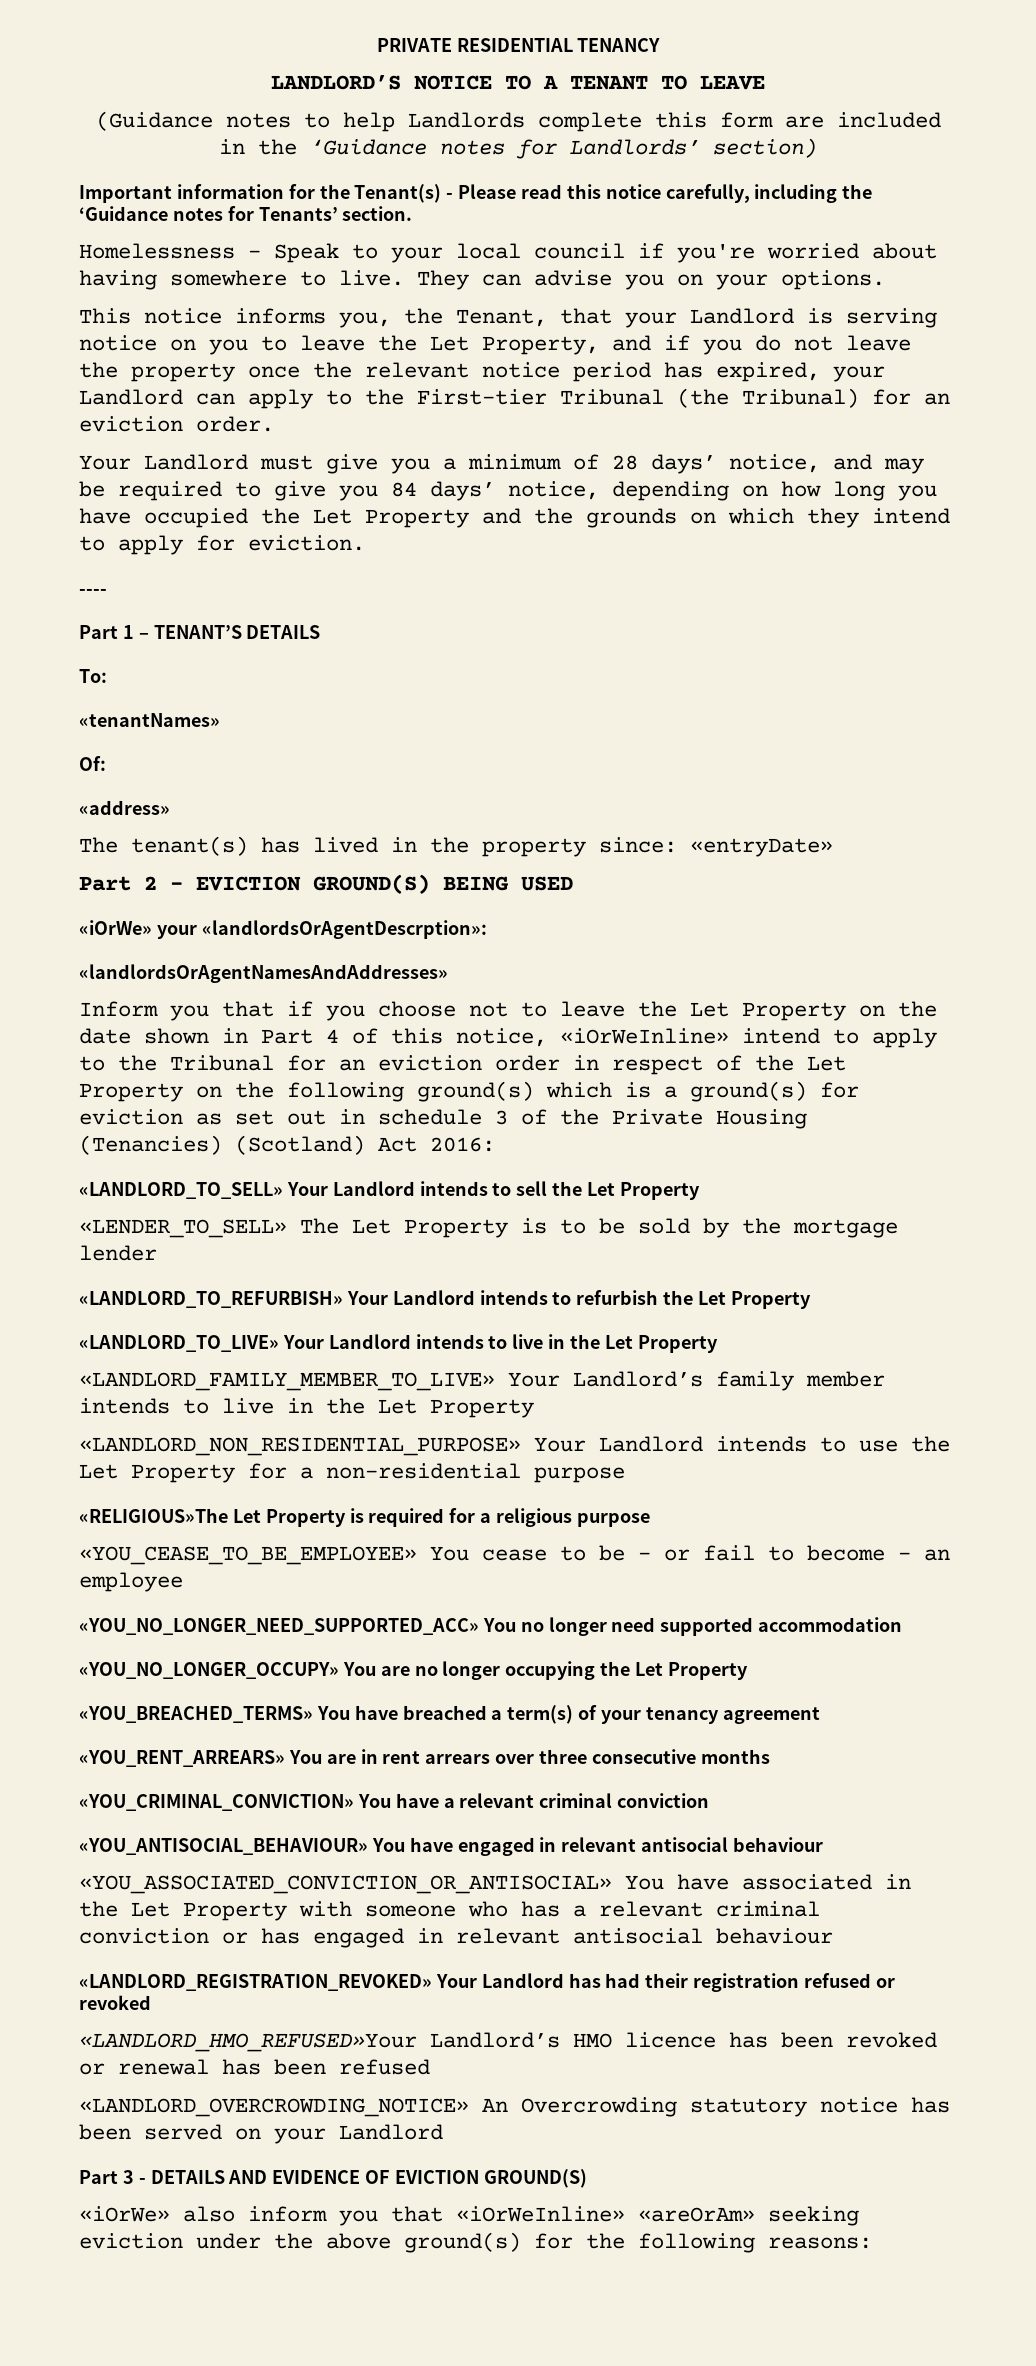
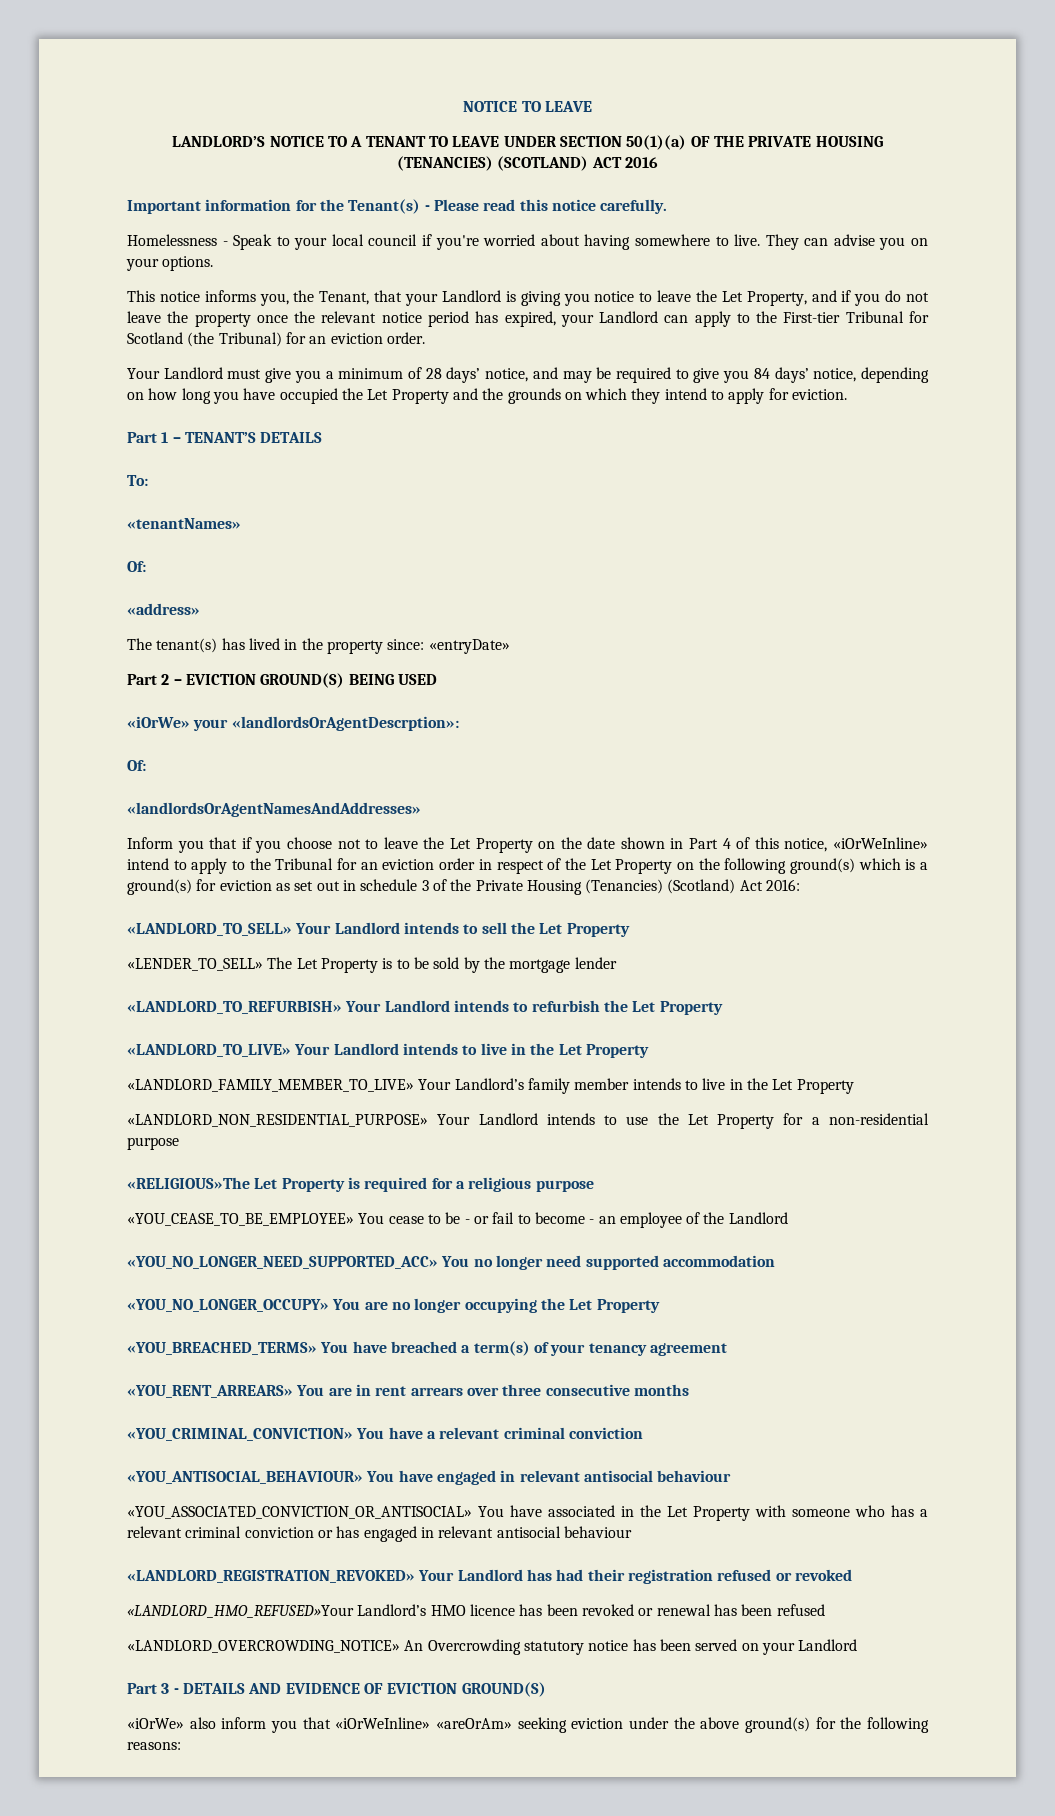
[376,38,661,52] PRIVATE RESIDENTIAL TENANCY -> [463,101,592,112] NOTICE TO LEAVE
[95,111,941,132] [219,138,817,159] // (Guidance notes to help Landlords complete this form are included in the ‘Guidance notes for Landlords’ section) -> [503,135,883,150] [397,156,658,171] UNDER SECTION 50(1)(a) OF THE PRIVATE HOUSING (TENANCIES) (SCOTLAND) ACT 2016
[665,184,873,203] [79,206,413,221] carefully, including the ‘Guidance notes for Tenants’ section. -> [600,199,668,214] carefully.
[846,308,937,328] [79,335,248,355] serving notice on you -> [520,291,635,306] giving you notice
(664, 397) none -> [909,311,930,323] [127,332,183,344] for Scotland
[79,589,107,595] // ---- -> (848, 394) none
(487, 929) none -> [127,760,146,771] // Of:
(183, 1582) none -> [686,1212,788,1224] of the Landlord

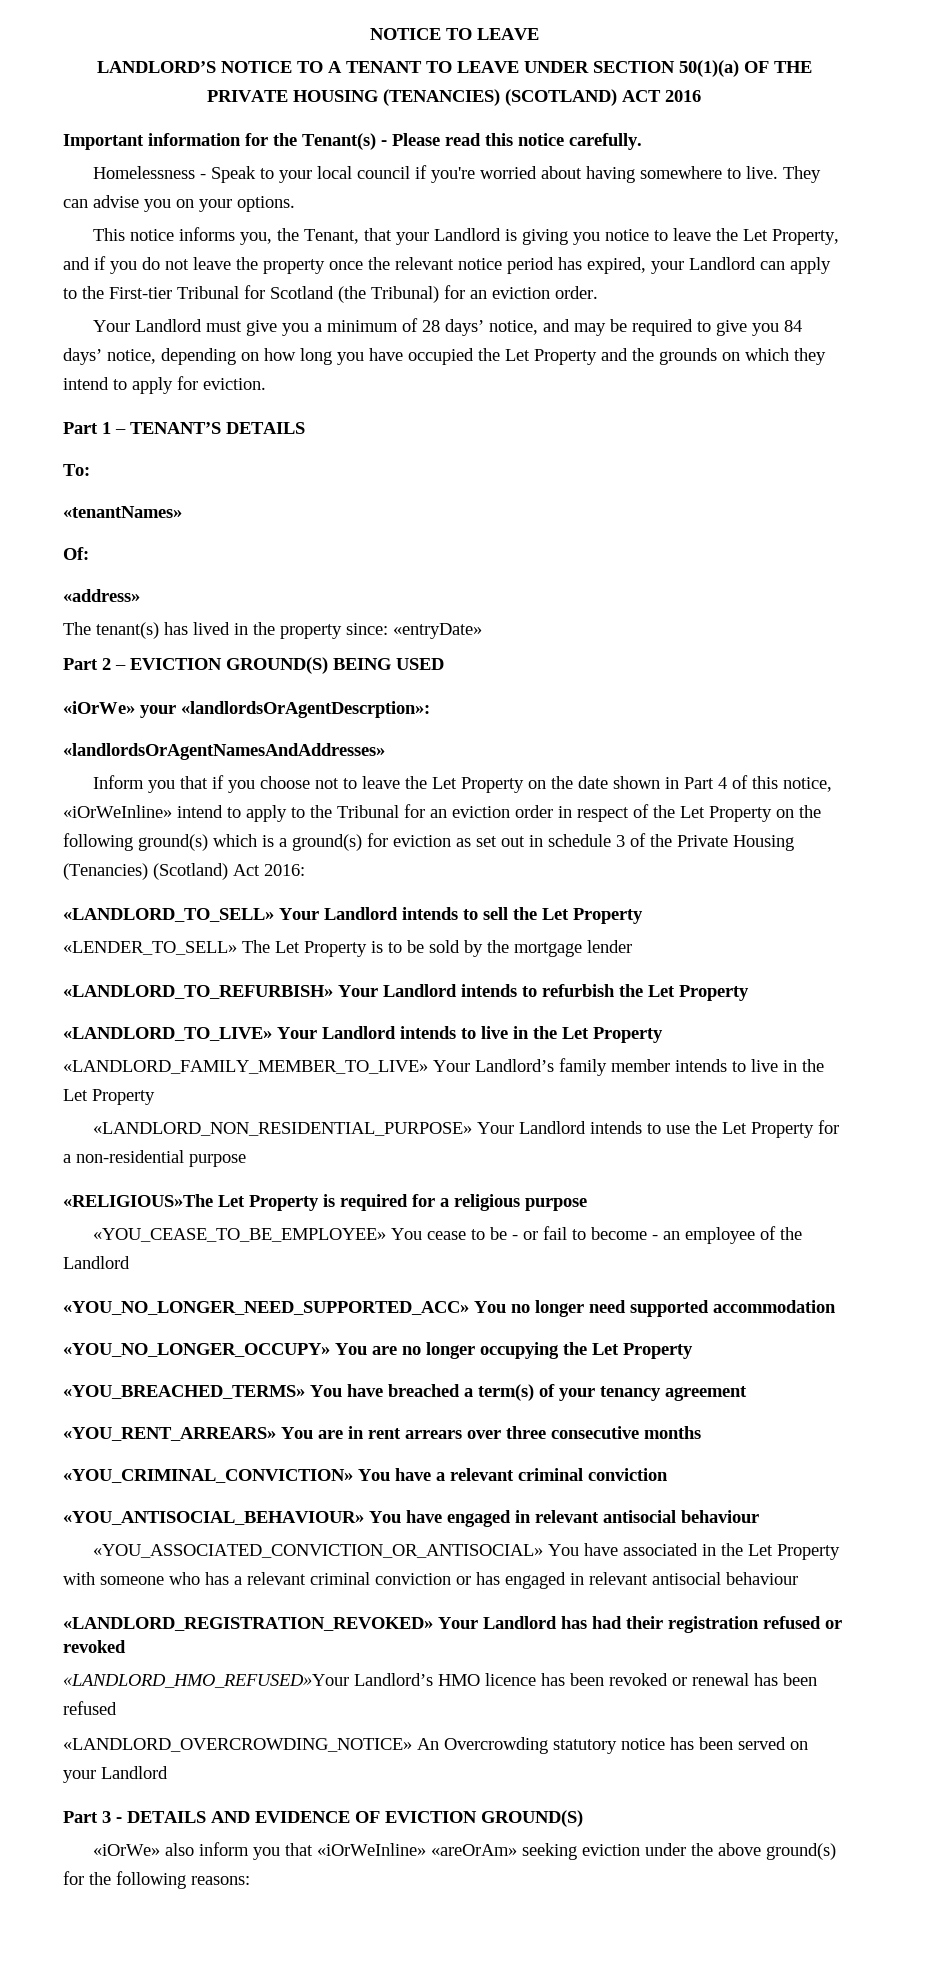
[127,760,146,771] // Of: -> (430, 709) none

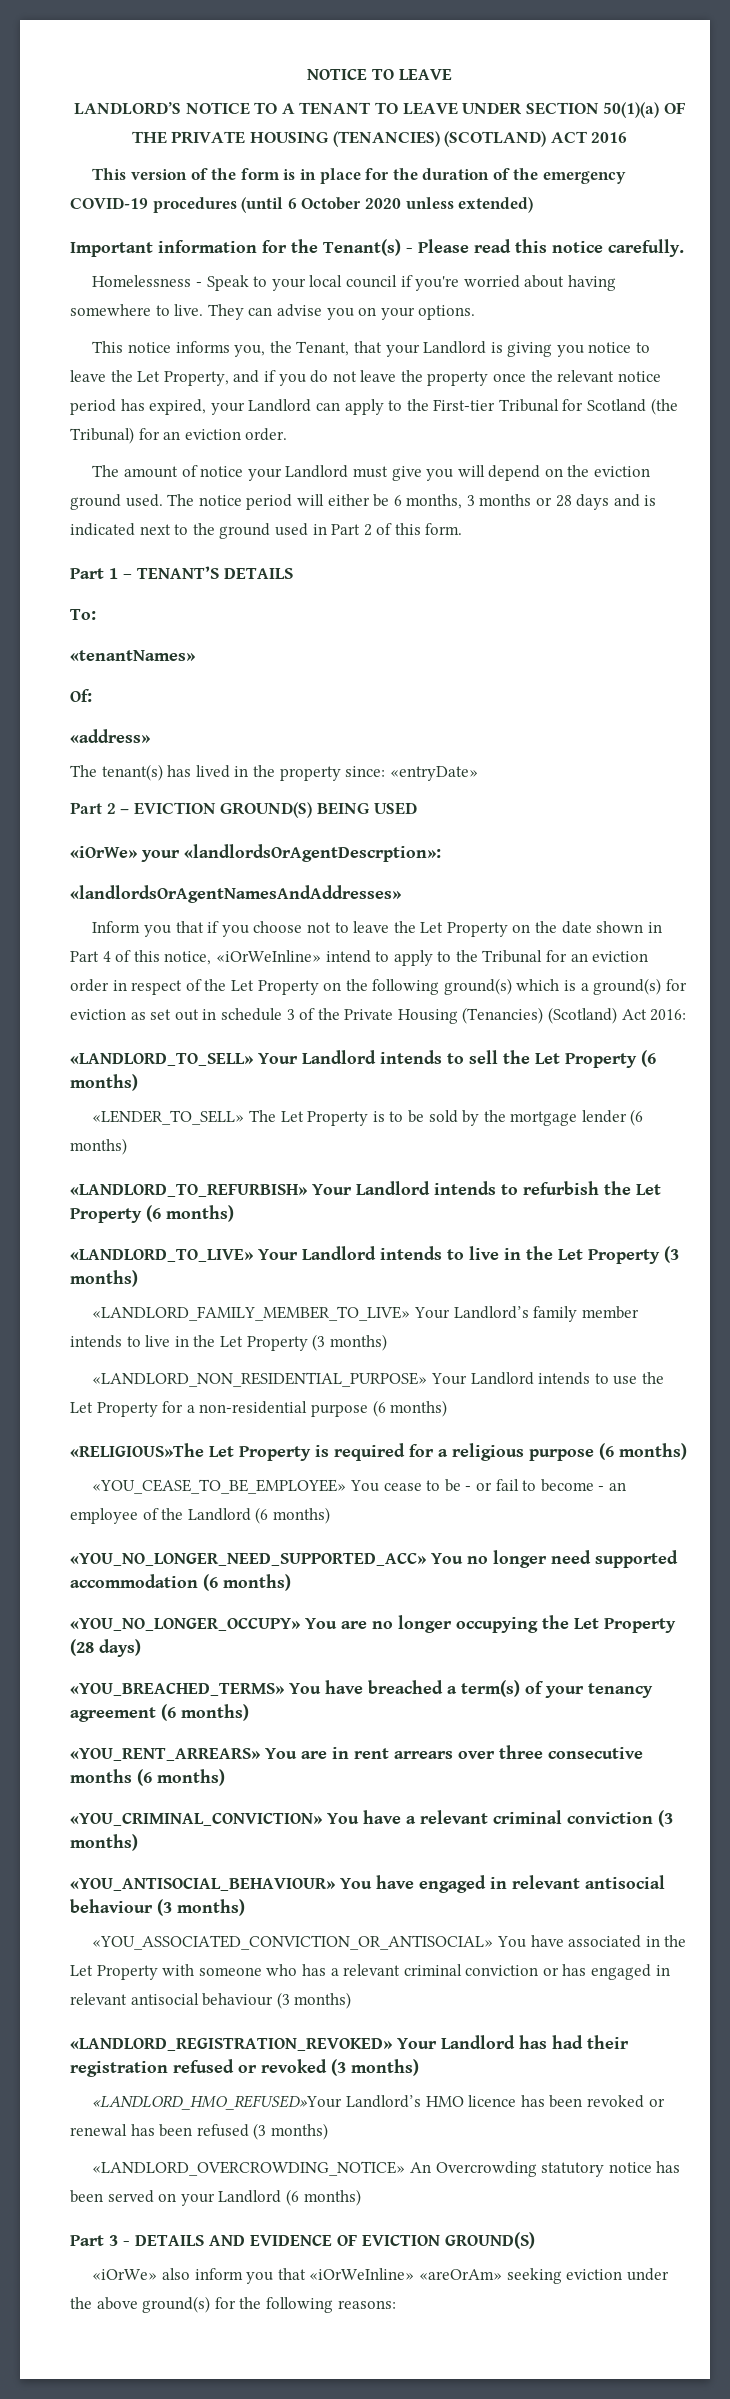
(701, 96) none -> [92,168,627,184] [70,197,534,213] // This version of the form is in place for the duration of the emergency COVID-19 procedures (until 6 October 2020 unless extended)
[92,318,802,336] [63,348,826,365] [63,376,266,394] Your Landlord must give you a minimum of 28 days’ notice, and may be required to give you 84 days’ notice, depending on how long you have occupied the Let Property and the grounds on which they intend to apply for eviction. -> [92,465,651,481] [70,494,657,510] [70,523,463,539] The amount of notice your Landlord must give you will depend on the eviction ground used. The notice period will either be 6 months, 3 months or 28 days and is indicated next to the ground used in Part 2 of this form.
(643, 916) none -> [641,1050,656,1067] [70,1074,138,1091] (6 months)
(632, 946) none -> [630,1109,644,1126] [70,1138,127,1155] (6 months)
(749, 993) none -> [146,1205,234,1222] (6 months)
(663, 1035) none -> [664,1246,679,1263] [70,1270,138,1287] (3 months)
(155, 1097) none -> [312,1334,387,1351] (3 months)
(246, 1160) none -> [372,1400,448,1417] (6 months)
(587, 1204) none -> [599,1443,687,1460] (6 months)
(130, 1262) none -> [255,1507,330,1524] (6 months)
(836, 1306) none -> [203,1574,291,1591] (6 months)
(693, 1351) none -> [70,1639,141,1657] (28 days)
(747, 1393) none -> [161,1704,249,1721] (6 months)
(701, 1432) none -> [137,1769,225,1786] (6 months)
(668, 1474) none -> [658,1810,673,1827] [70,1834,138,1851] (3 months)
(759, 1516) none -> [157,1899,245,1916] (3 months)
(798, 1578) none -> [276,1992,352,2009] (3 months)
(126, 1646) none -> [331,2059,419,2076] (3 months)
(117, 1708) none -> [253,2123,328,2140] (3 months)
(168, 1772) none -> [285,2189,361,2206] (6 months)

